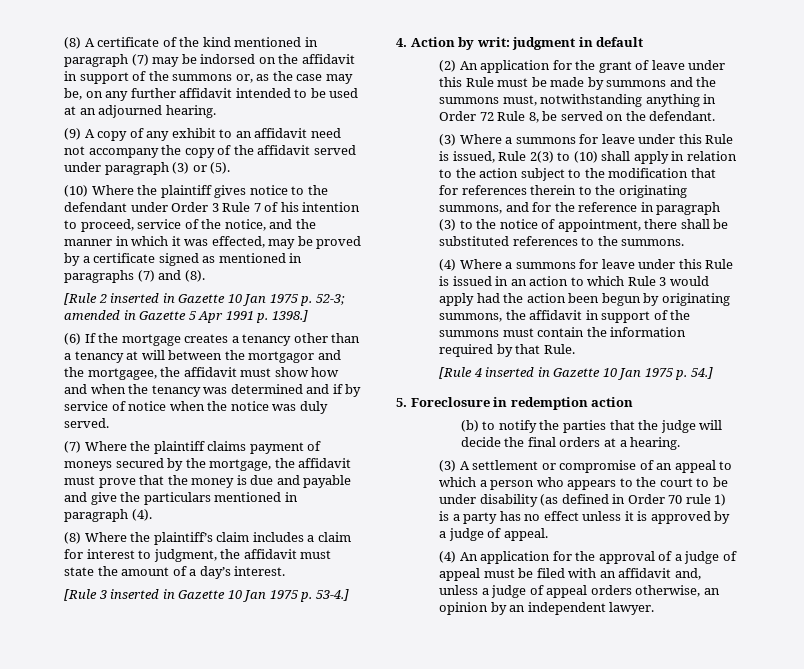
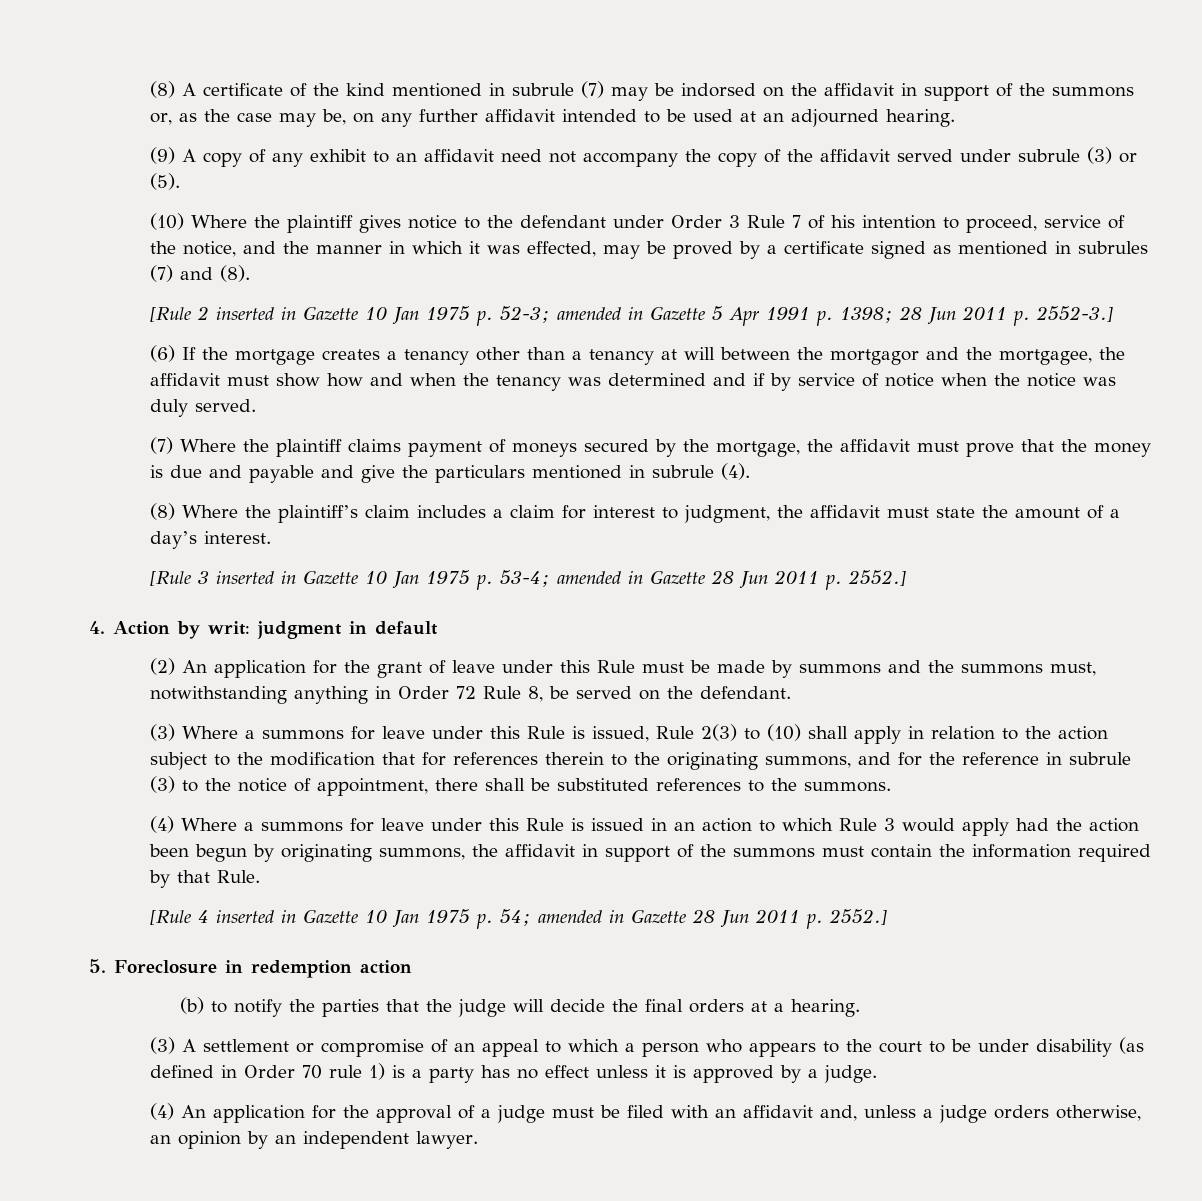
[64,54,129,67] paragraph -> [511,83,574,96] subrule
[104,162,169,175] paragraph -> [1017,149,1080,162] subrule
[64,270,135,283] paragraphs -> [1077,241,1148,254] subrules
[271,310,308,322] 1398.] -> [839,306,1113,326] 1398; 28 Jun 2011 p. 2552-3.]
[64,509,129,522] paragraph -> [651,465,714,478] subrule
[315,589,349,601] 53-4.] -> [499,570,906,590] 53-4; amended in Gazette 28 Jun 2011 p. 2552.]
[656,202,721,215] paragraph -> [1068,752,1131,765] subrule
[690,367,713,379] 54.] -> [499,909,887,929] 54; amended in Gazette 28 Jun 2011 p. 2552.]
[448,528,548,541] judge of appeal. -> [823,1065,877,1083] judge.
[722,551,737,561] [439,568,481,581] of appeal -> (545, 1114) none
[529,585,588,598] of appeal -> (987, 1114) none

